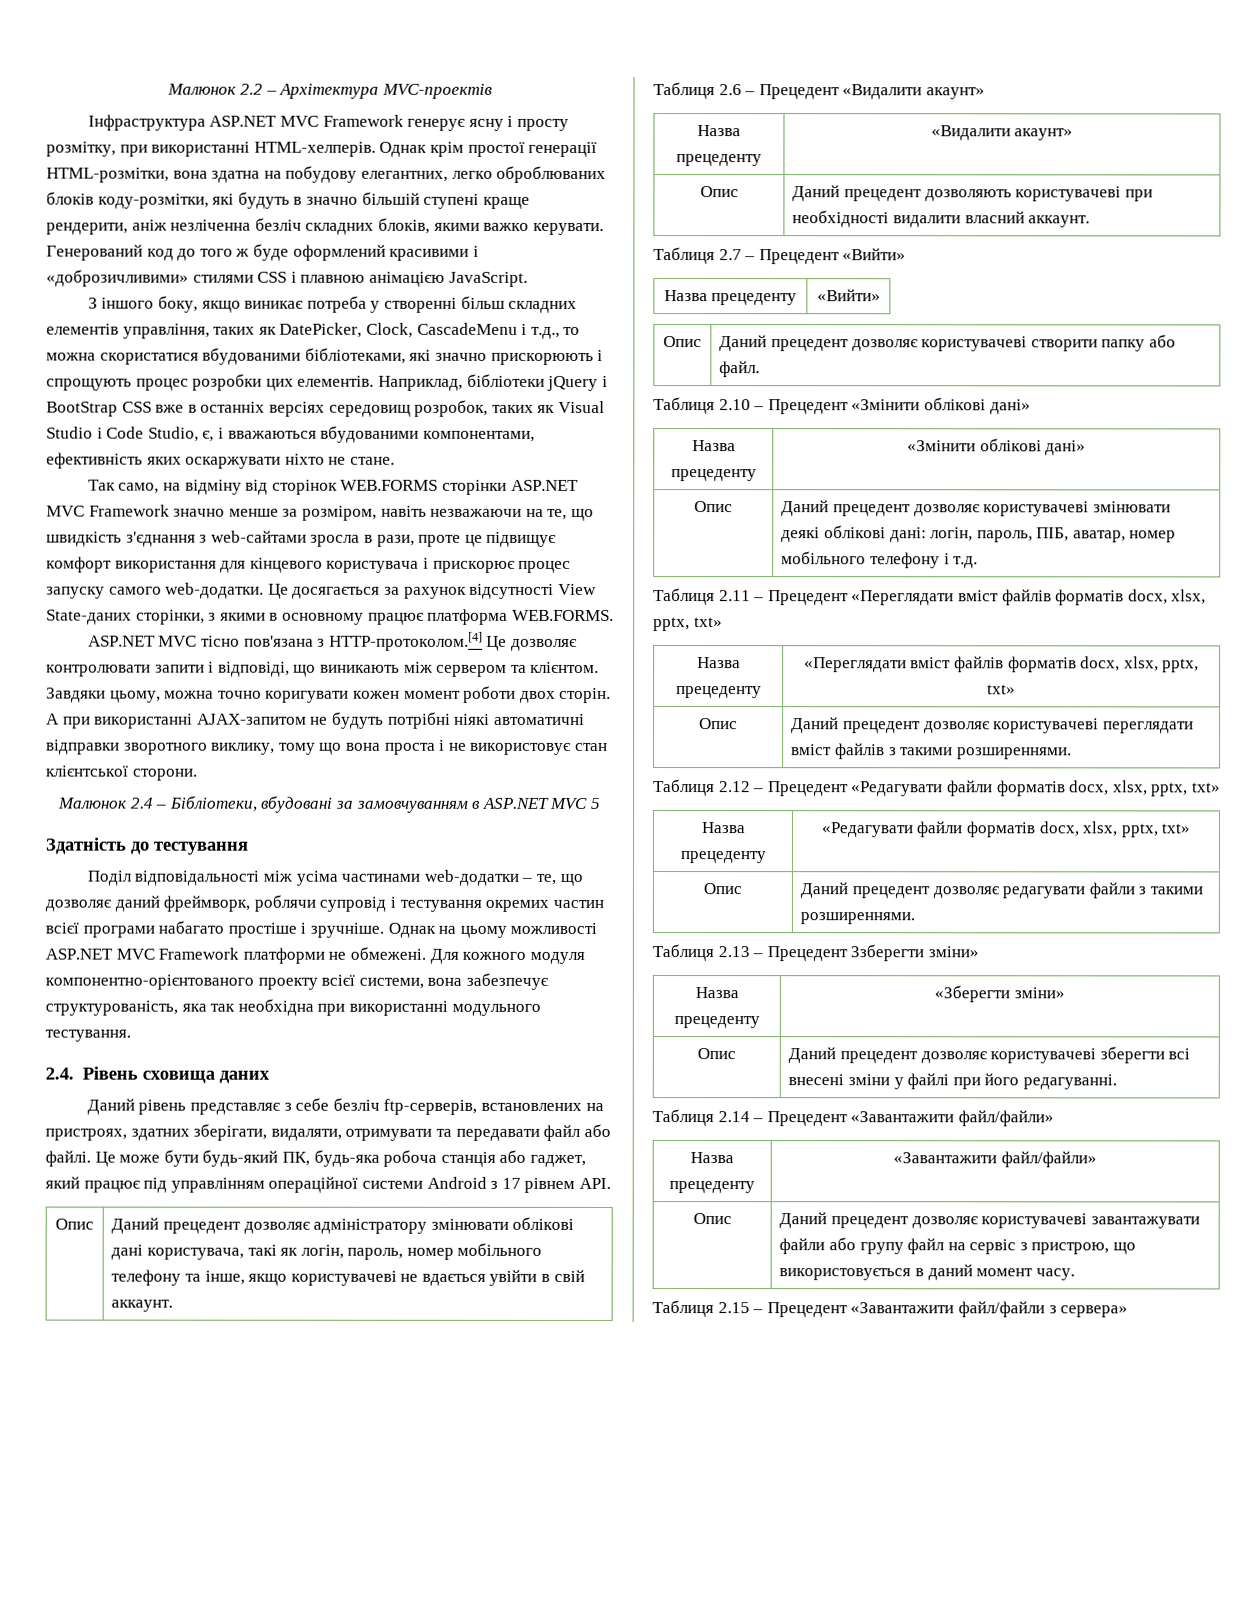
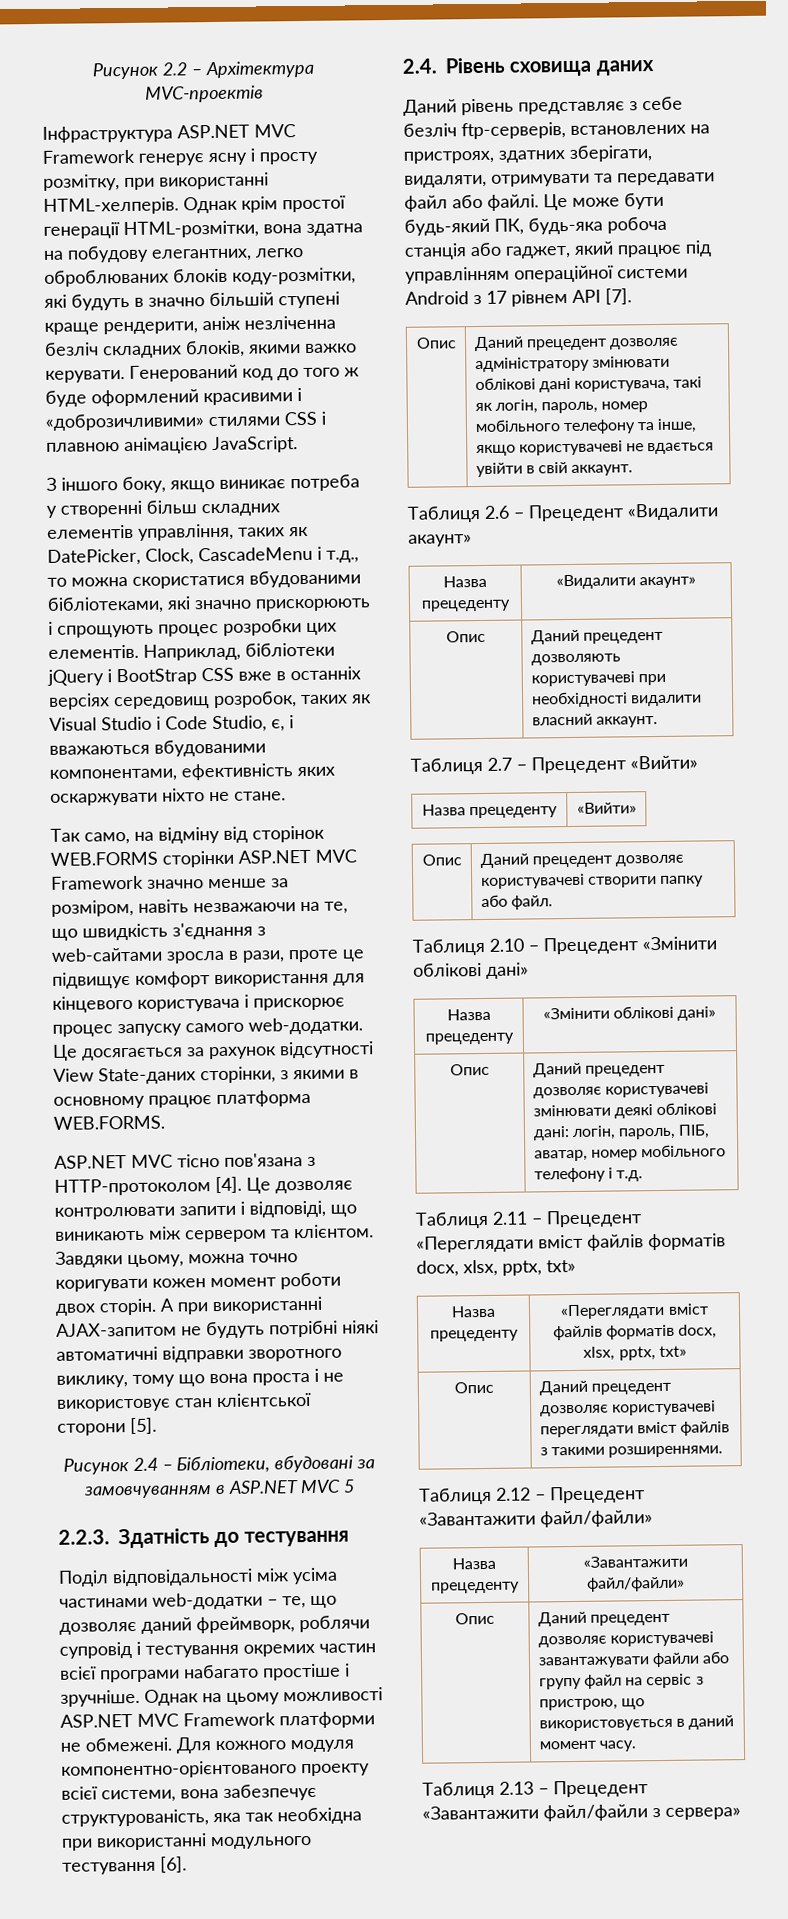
[167,83,238,95] Малюнок -> [92,62,159,80] Рисунок
[328,631,483,651] HTTP-протоколом.[4] -> [54,1176,242,1196] HTTP-протоколом [4].
[132,768,198,781] [58,797,129,809] сторони. // Малюнок -> [57,1417,157,1436] [62,1458,129,1475] сторони [5]. // Рисунок
(601, 803) none -> [58,1529,110,1545] 2.2.3.
[45,1029,131,1042] тестування. -> [62,1856,187,1875] тестування [6].
[578,1177,611,1189] API. -> [572,288,632,305] API [7].
[851,780,1221,797] [700,822,745,834] [679,851,766,864] [820,821,1191,838] [703,883,742,895] [800,882,1203,899] [800,912,916,925] [652,944,979,962] [694,987,739,999] [673,1016,760,1029] [934,985,1065,1003] [697,1048,736,1060] [788,1046,1191,1064] [788,1073,1117,1090] [652,1109,848,1127] «Редагувати файли форматів docx, xlsx, pptx, txt» // Назва прецеденту | «Редагувати файли форматів docx, xlsx, pptx, txt» // Опис | Даний прецедент дозволяє редагувати файли з такими розширеннями. // Таблиця 2.13 – Прецедент Ззберегти зміни» // Назва прецеденту | «Зберегти зміни» // Опис | Даний прецедент дозволяє користувачеві зберегти всі внесені зміни у файлі при його редагуванні. // Таблиця 2.14 – Прецедент -> (645, 1495) none
[717,1302,750,1314] 2.15 -> [499,1781,534,1795] 2.13

